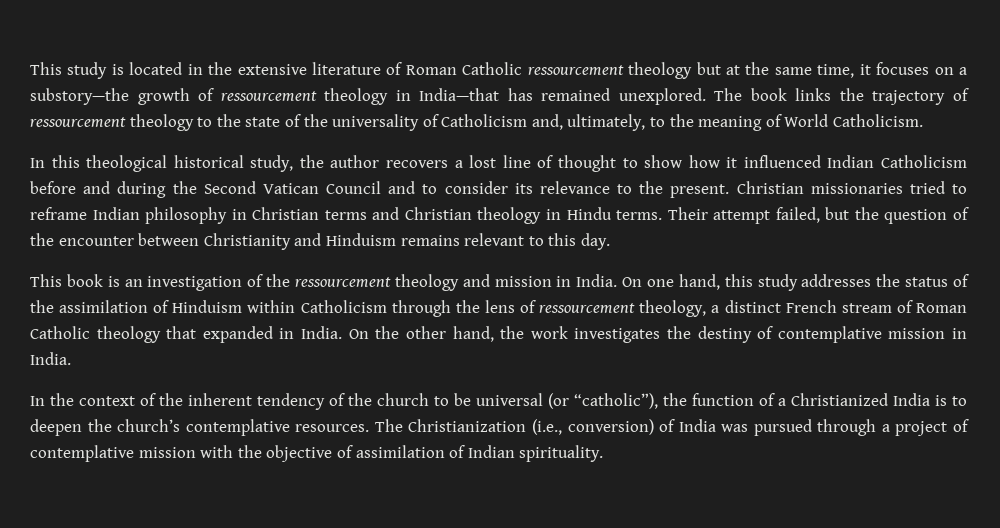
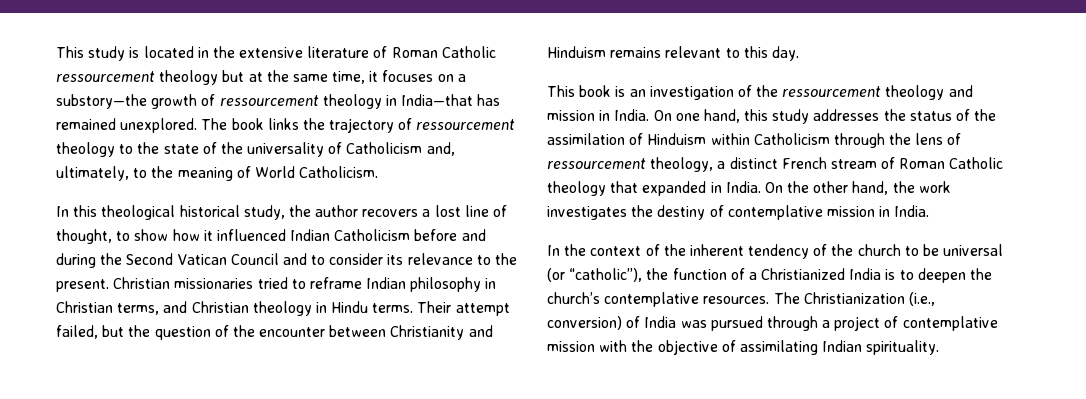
[557,155,616,172] thought -> [56,229,112,244] thought,
[324,210,367,220] terms -> [117,303,160,315] terms,
[355,445,466,458] assimilation of -> [739,340,818,355] assimilating

